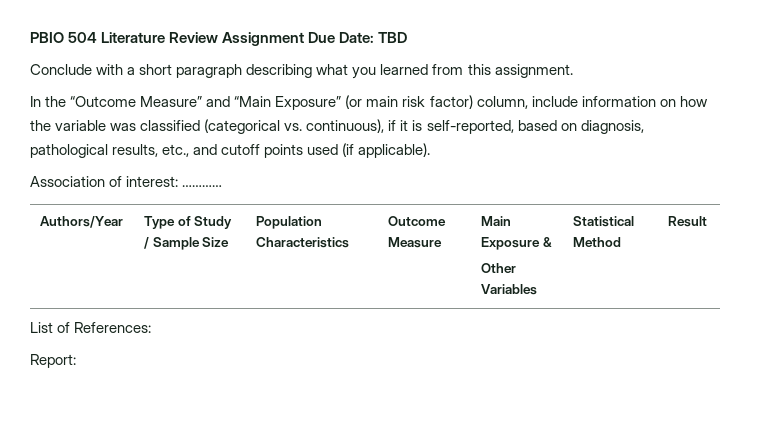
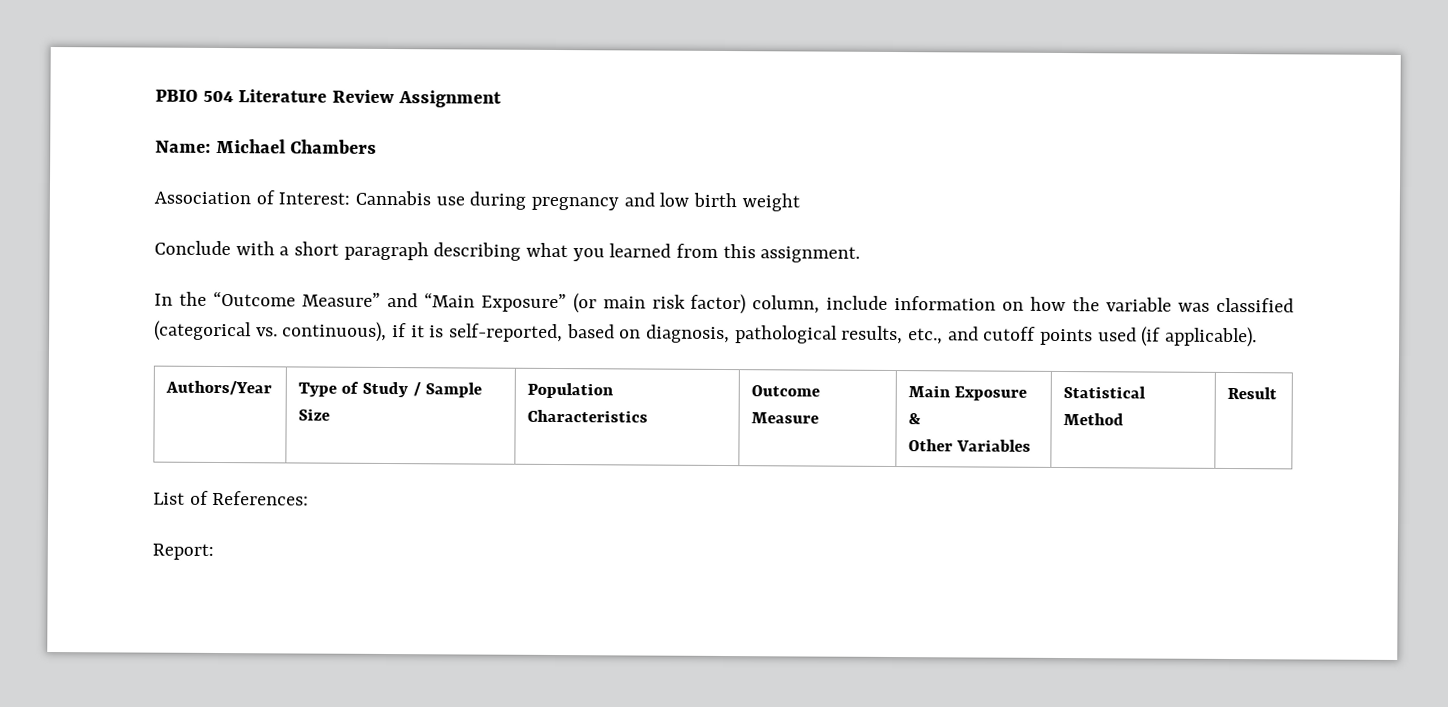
[308,32,408,43] Due Date: TBD -> [155,138,378,154] [154,190,800,212] // Name: Michael Chambers // Association of Interest: Cannabis use during pregnancy and low birth weight
[30,176,223,187] // Association of interest: ………… -> (1258, 337) none

